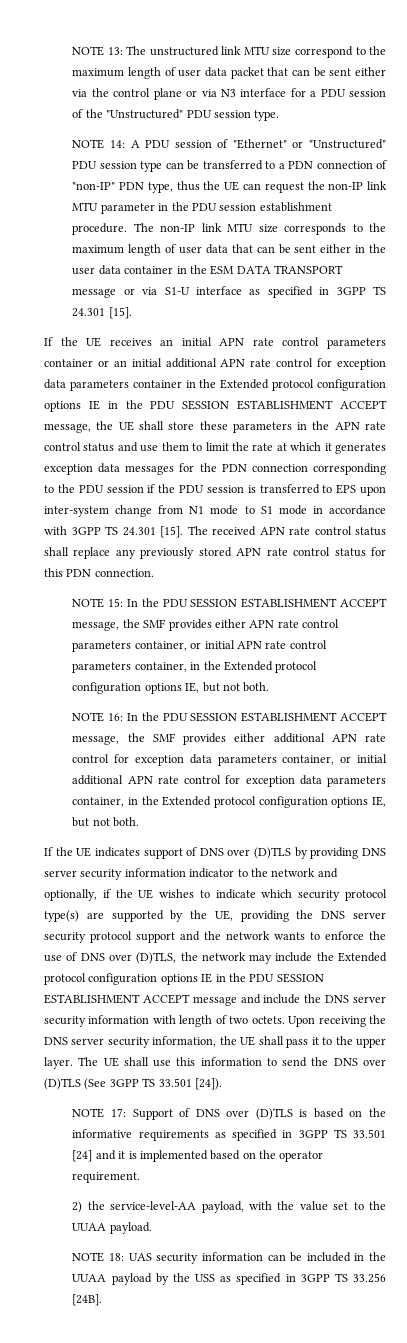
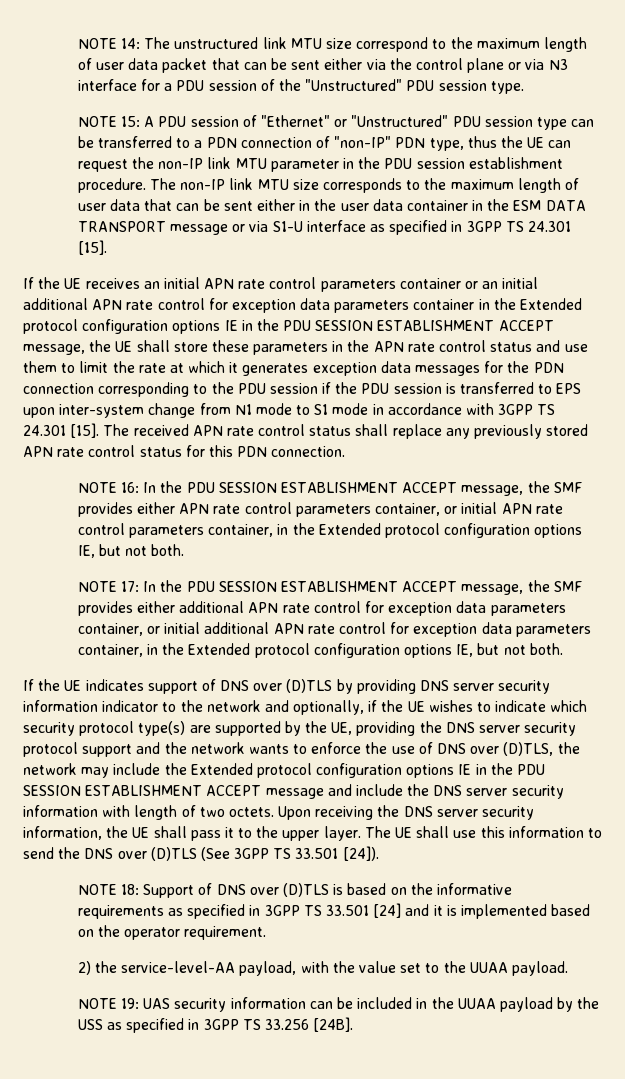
[72,46,123,56] NOTE 13: -> [77,38,141,49] NOTE 14:
[110,140,126,148] 14: -> [121,116,141,127] 15:
[108,598,124,607] 15: -> [121,482,140,493] 16:
[108,713,124,721] 16: -> [121,581,140,592] 17:
[111,1108,127,1117] 17: -> [121,884,140,895] 18:
[109,1253,125,1261] 18: -> [121,998,140,1009] 19:

